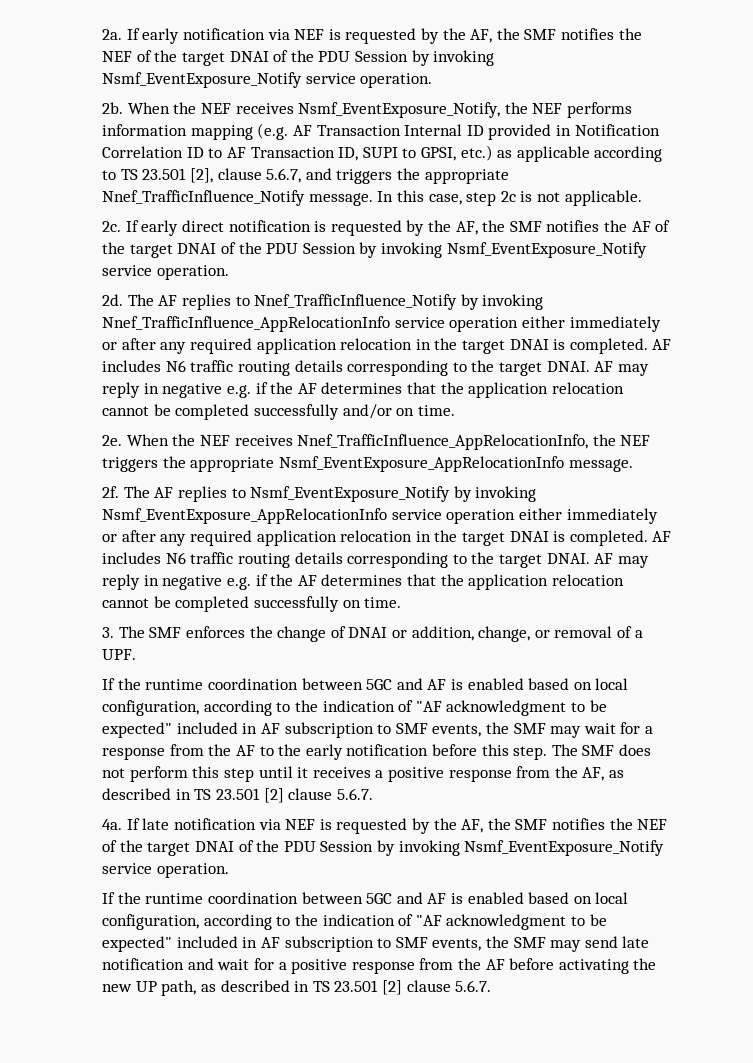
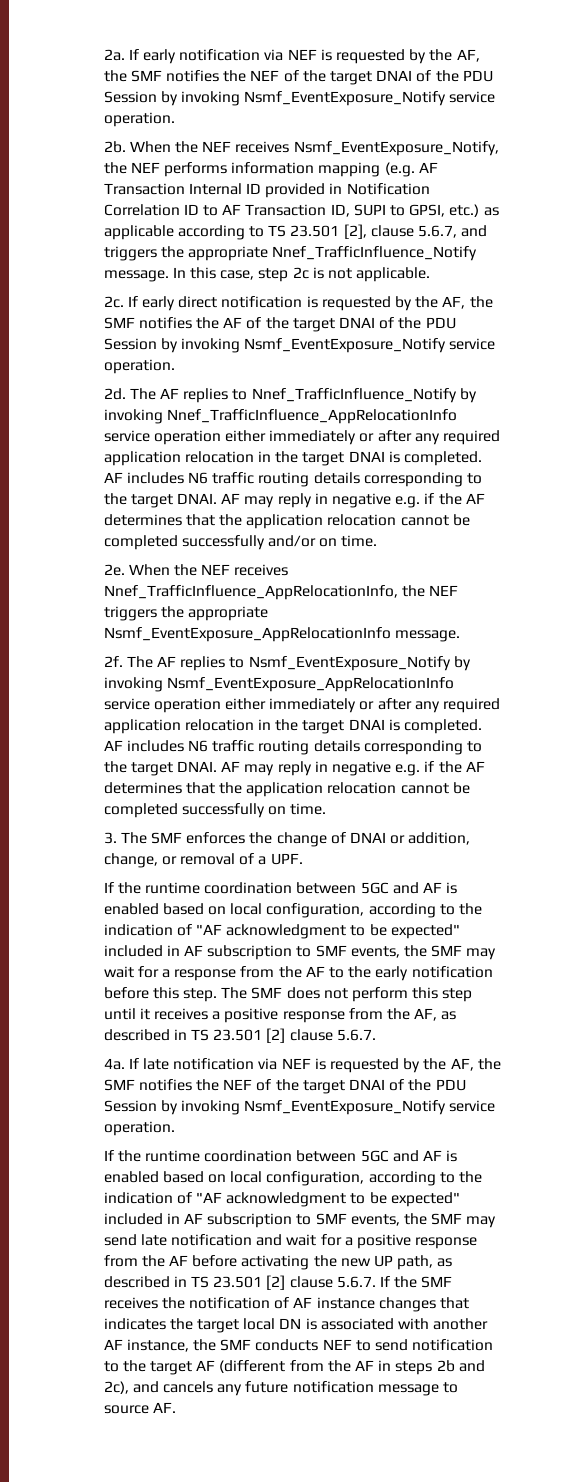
(492, 986) none -> [379,1276,453,1288] [103,1297,469,1312] [103,1318,489,1333] [103,1339,494,1352] [103,1360,485,1375] [103,1381,458,1396] [103,1402,176,1414] If the SMF receives the notification of AF instance changes that indicates the target local DN is associated with another AF instance, the SMF conducts NEF to send notification to the target AF (different from the AF in steps 2b and 2c), and cancels any future notification message to source AF.

